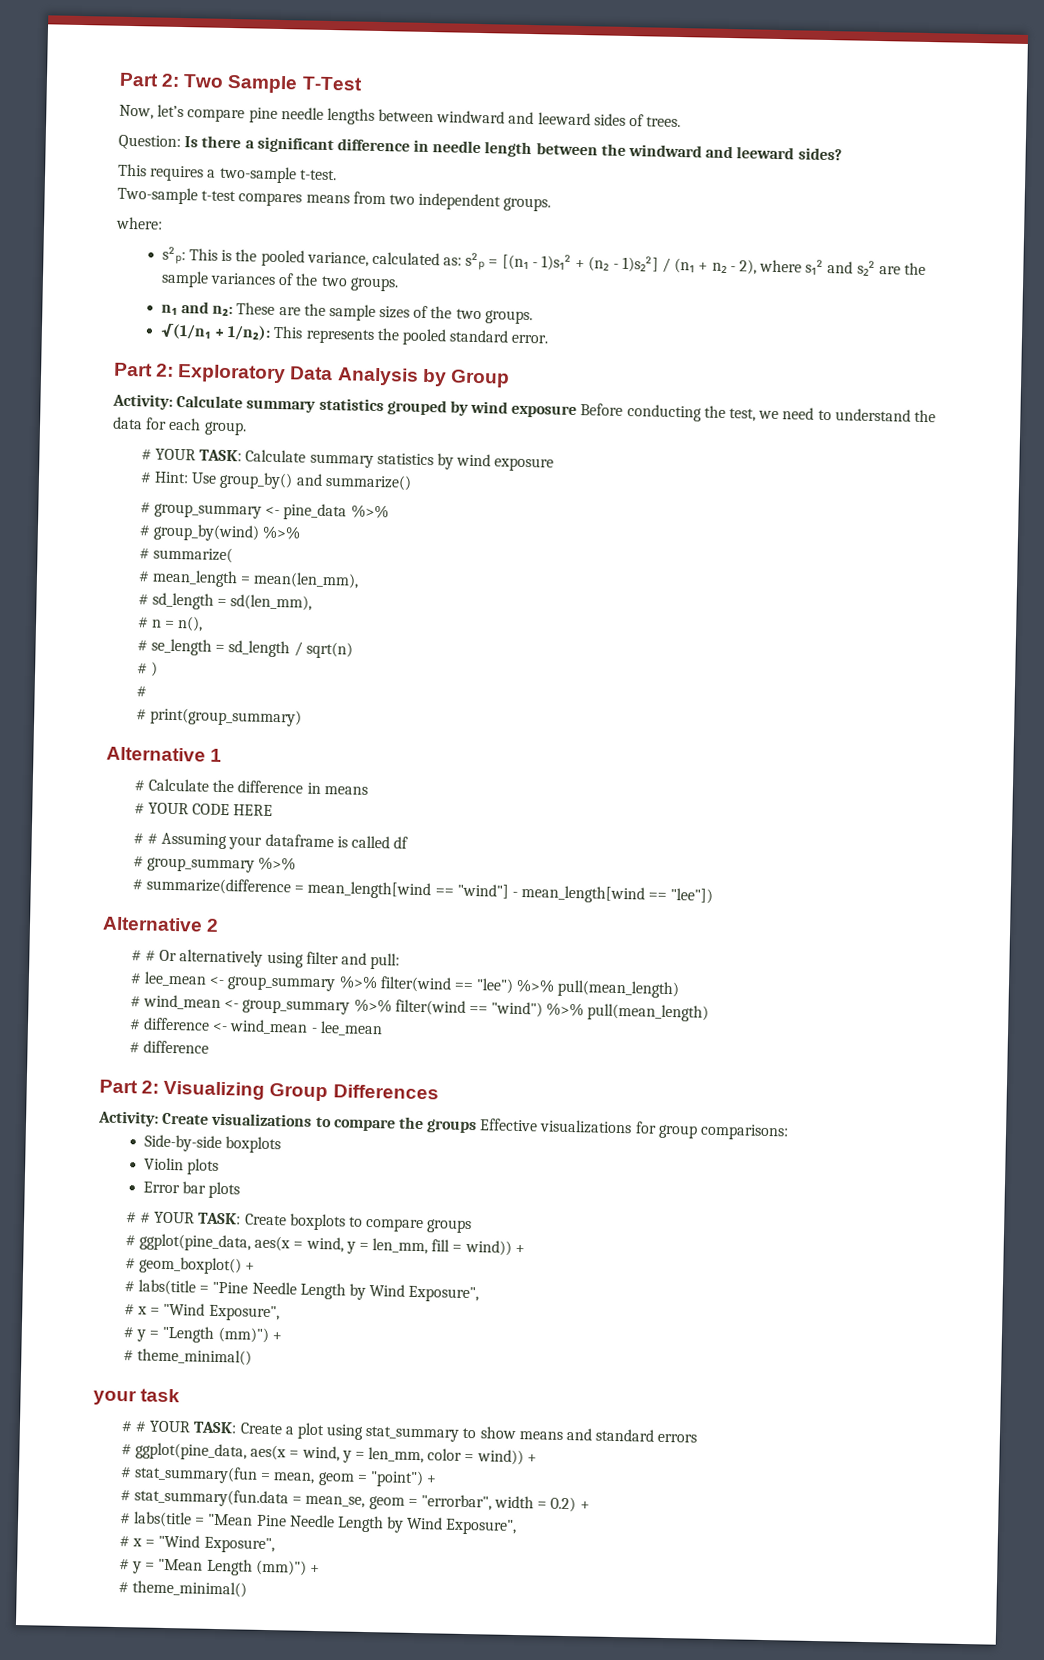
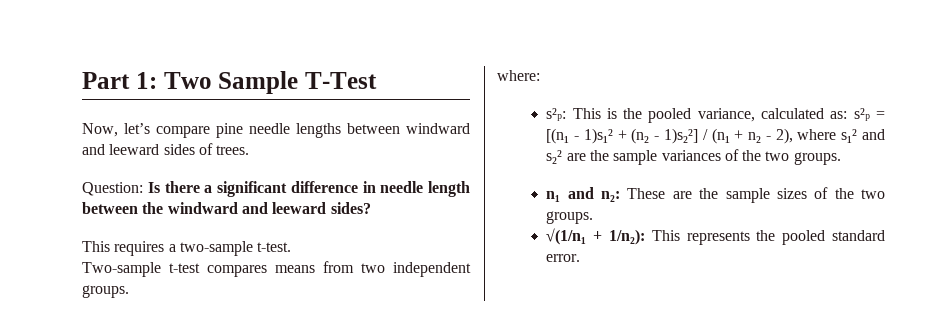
[119,72,181,87] Part 2: -> [82,72,157,89] Part 1:
[114,362,510,388] [112,393,936,423] [112,416,247,436] [140,448,555,472] [139,471,412,491] [139,502,389,521] [138,523,302,542] [138,546,233,564] [137,569,360,589] [137,592,313,611] [136,616,204,632] [136,638,353,659] [136,661,158,677] [135,686,147,697] [135,707,302,727] [106,746,223,762] [133,778,368,795] [133,802,274,817] [132,832,409,850] [132,856,297,873] [131,877,714,904] [102,916,220,932] [130,949,401,970] [129,971,680,999] [129,994,710,1022] [128,1017,383,1037] [128,1040,209,1054] [99,1079,439,1102] [97,1110,790,1141] [143,1134,282,1154] [143,1157,220,1175] [142,1181,241,1199] [125,1211,473,1234] [124,1233,525,1256] [124,1256,256,1275] [123,1279,480,1303] [123,1302,280,1322] [122,1325,282,1344] [122,1348,252,1366] [93,1388,181,1406] [120,1420,698,1443] [120,1442,537,1466] [119,1465,438,1488] [119,1488,590,1513] [119,1511,518,1536] [118,1534,275,1554] [118,1558,320,1576] [117,1580,247,1598] // Part 2: Exploratory Data Analysis by Group // Activity: Calculate summary statistics grouped by wind exposure Before conducting the test, we need to understand the data for each group. // # YOUR TASK: Calculate summary statistics by wind exposure // # Hint: Use group_by() and summarize() // # group_summary <- pine_data %>% // # group_by(wind) %>% // # summarize( // # mean_length = mean(len_mm), // # sd_length = sd(len_mm), // # n = n(), // # se_length = sd_length / sqrt(n) // # ) // # // # print(group_summary) // Alternative 1 // # Calculate the difference in means // # YOUR CODE HERE // # # Assuming your dataframe is called df // # group_summary %>% // # summarize(difference = mean_length[wind == "wind"] - mean_length[wind == "lee"]) // Alternative 2 // # # Or alternatively using filter and pull: // # lee_mean <- group_summary %>% filter(wind == "lee") %>% pull(mean_length) // # wind_mean <- group_summary %>% filter(wind == "wind") %>% pull(mean_length) // # difference <- wind_mean - lee_mean // # difference // Part 2: Visualizing Group Differences // Activity: Create visualizations to compare the groups Effective visualizations for group comparisons: // Side-by-side boxplots // Violin plots // Error bar plots // # # YOUR TASK: Create boxplots to compare groups // # ggplot(pine_data, aes(x = wind, y = len_mm, fill = wind)) + // # geom_boxplot() + // # labs(title = "Pine Needle Length by Wind Exposure", // # x = "Wind Exposure", // # y = "Length (mm)") + // # theme_minimal() // your task // # # YOUR TASK: Create a plot using stat_summary to show means and standard errors // # ggplot(pine_data, aes(x = wind, y = len_mm, color = wind)) + // # stat_summary(fun = mean, geom = "point") + // # stat_summary(fun.data = mean_se, geom = "errorbar", width = 0.2) + // # labs(title = "Mean Pine Needle Length by Wind Exposure", // # x = "Wind Exposure", // # y = "Mean Length (mm)") + // # theme_minimal() -> (581, 258) none

